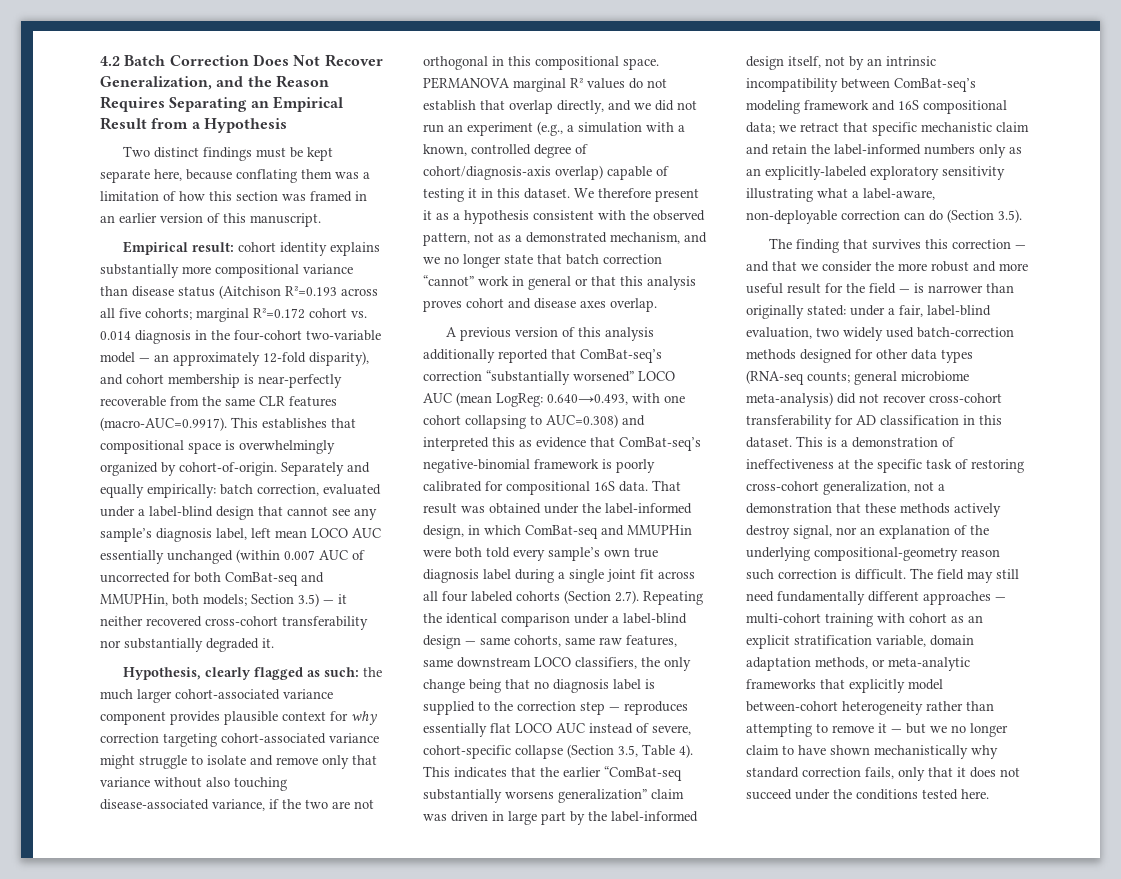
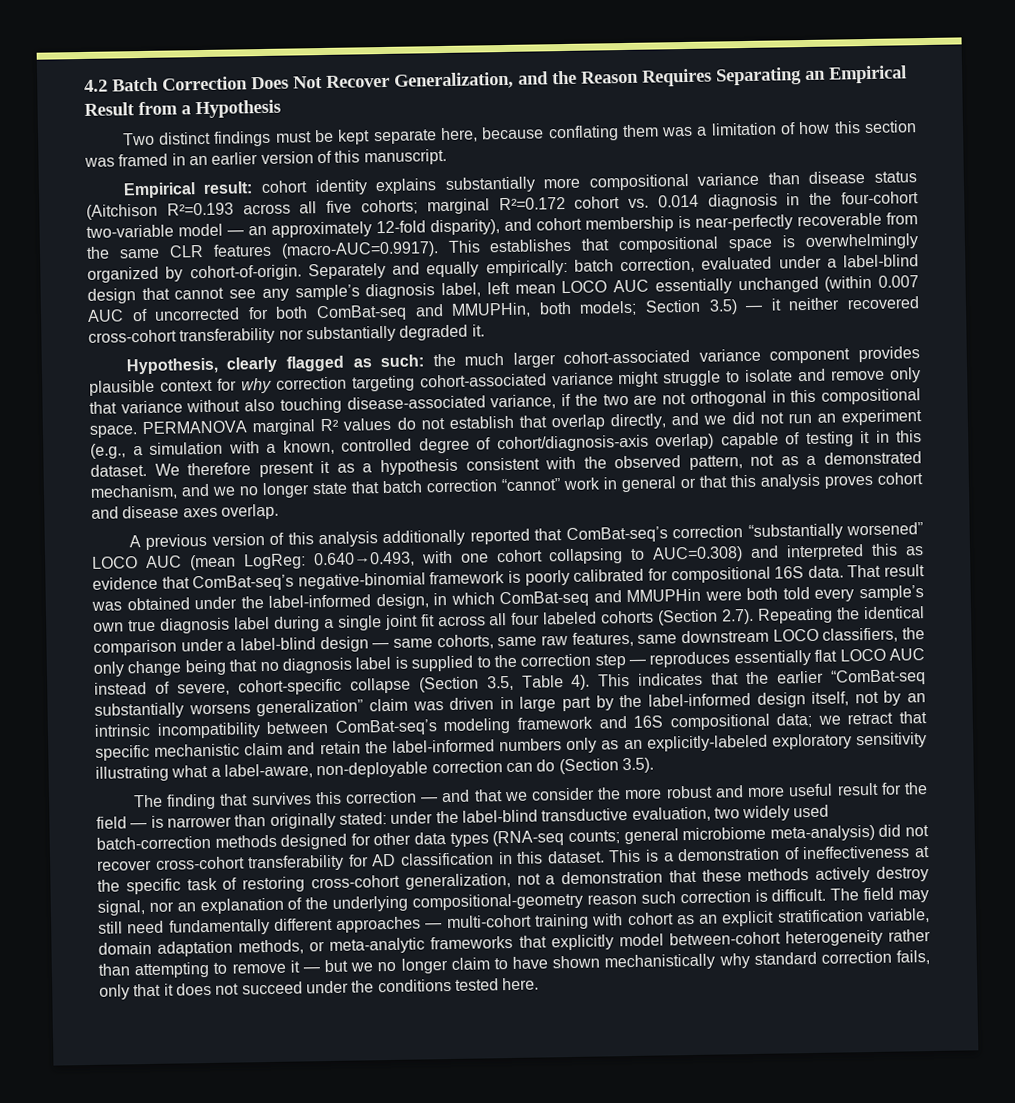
[888,305,991,317] a fair, label-blind -> [435,808,629,824] the label-blind transductive

